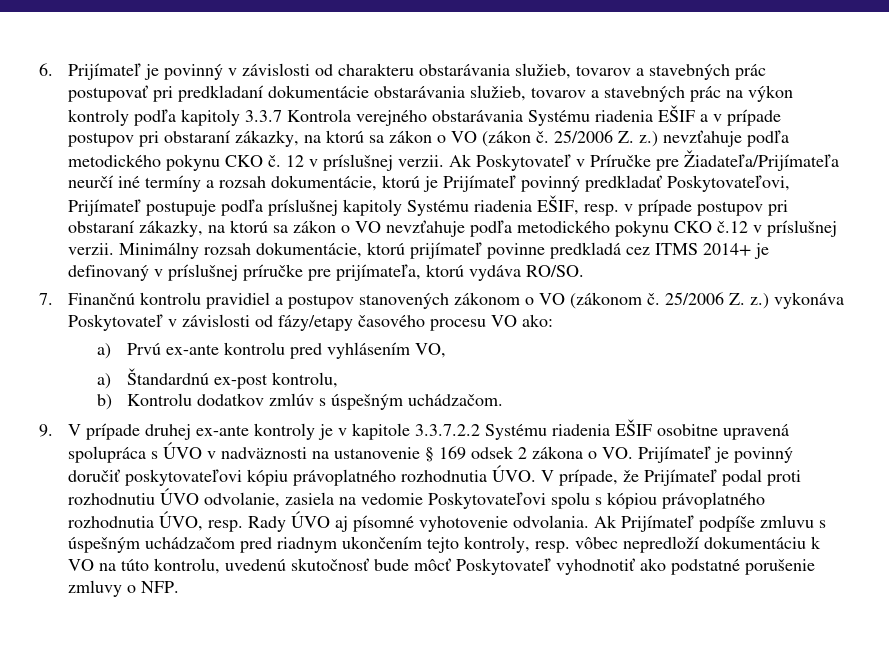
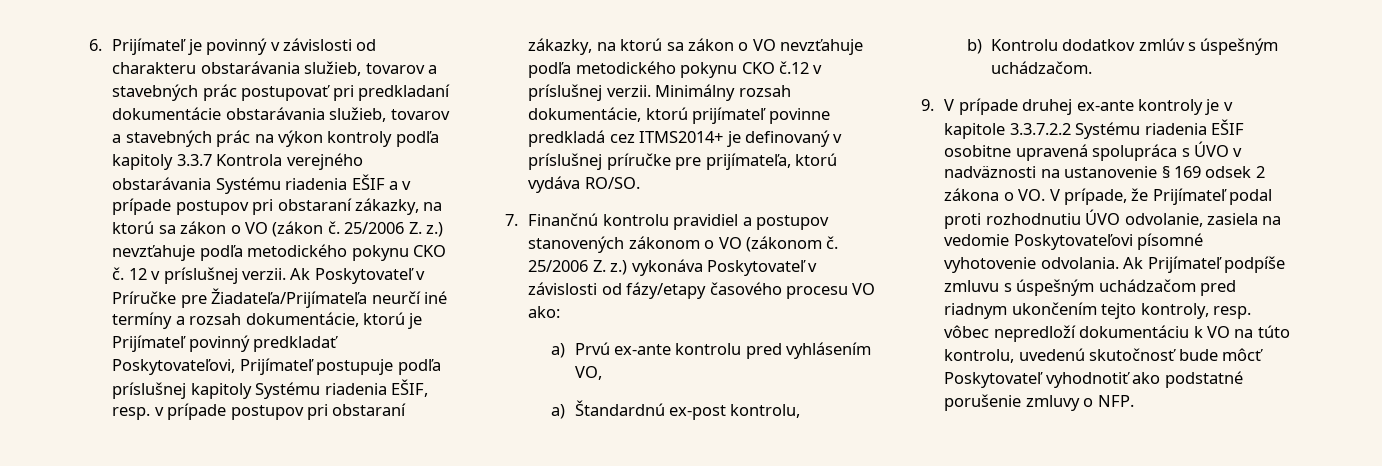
[655,243,752,256] ITMS 2014+ -> [639,131,724,143] ITMS2014+
[638,446,794,463] [68,465,537,486] Prijímateľ je povinný doručiť poskytovateľovi kópiu právoplatného rozhodnutia ÚVO. -> (1046, 195) none
[551,492,766,509] [68,511,349,532] spolu s kópiou právoplatného rozhodnutia ÚVO, resp. Rady ÚVO aj -> (1133, 242) none

